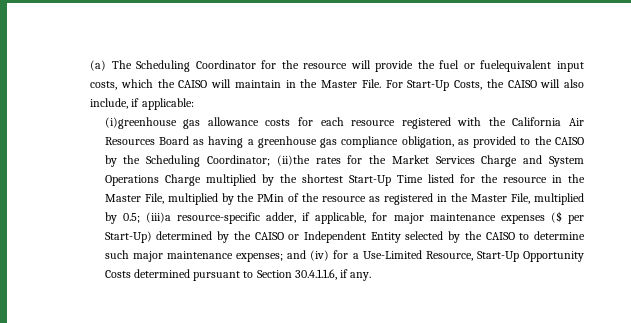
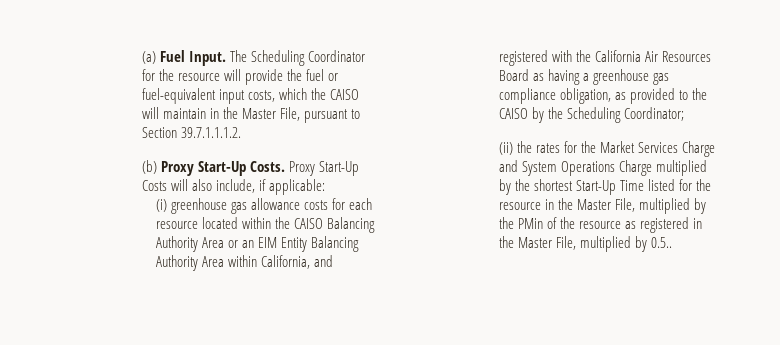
(107, 65) none -> [159,50,226,66] Fuel Input.
[480,60,552,72] fuelequivalent -> [141,88,216,104] fuel-equivalent
[361,79,537,91] File. For Start-Up Costs, the CAISO -> [279,107,361,123] [141,127,241,138] [141,160,359,176] [141,180,167,191] File, pursuant to Section 39.7.1.1.1.2. // (b) Proxy Start-Up Costs. Proxy Start-Up Costs
[104,117,177,129] (i)greenhouse -> [155,198,227,214] (i) greenhouse
(396, 123) none -> [201,217,376,233] [155,236,360,252] [155,255,334,271] located within the CAISO Balancing Authority Area or an EIM Entity Balancing Authority Area within California, and
[276,155,310,166] (ii)the -> [498,141,532,155] // (ii) the
[122,211,584,224] [104,231,585,243] [104,250,584,262] [104,269,372,281] 0.5; (iii)a resource-specific adder, if applicable, for major maintenance expenses ($ per Start-Up) determined by the CAISO or Independent Entity selected by the CAISO to determine such major maintenance expenses; and (iv) for a Use-Limited Resource, Start-Up Opportunity Costs determined pursuant to Section 30.4.1.1.6, if any. -> [651,237,673,248] 0.5..

